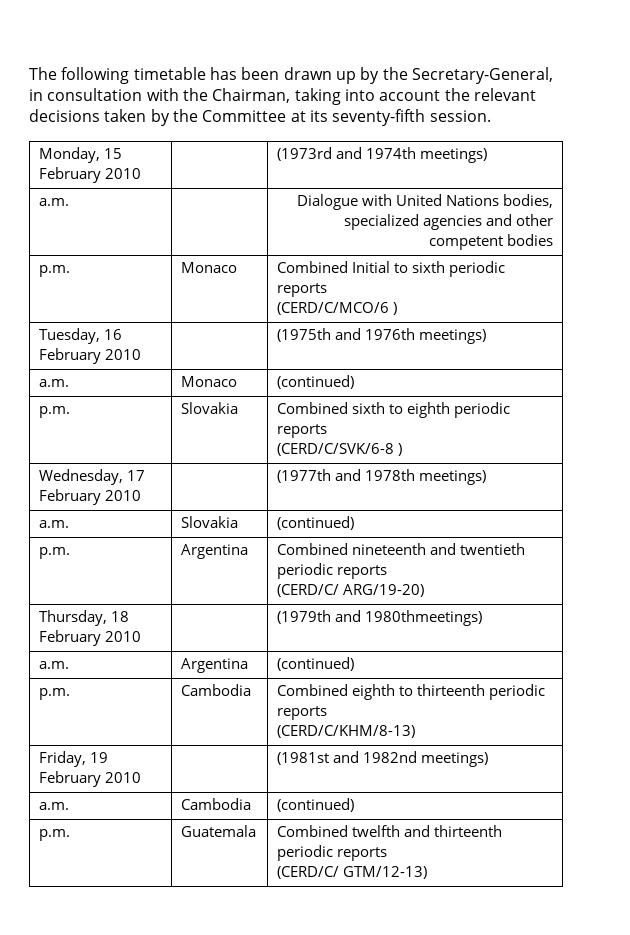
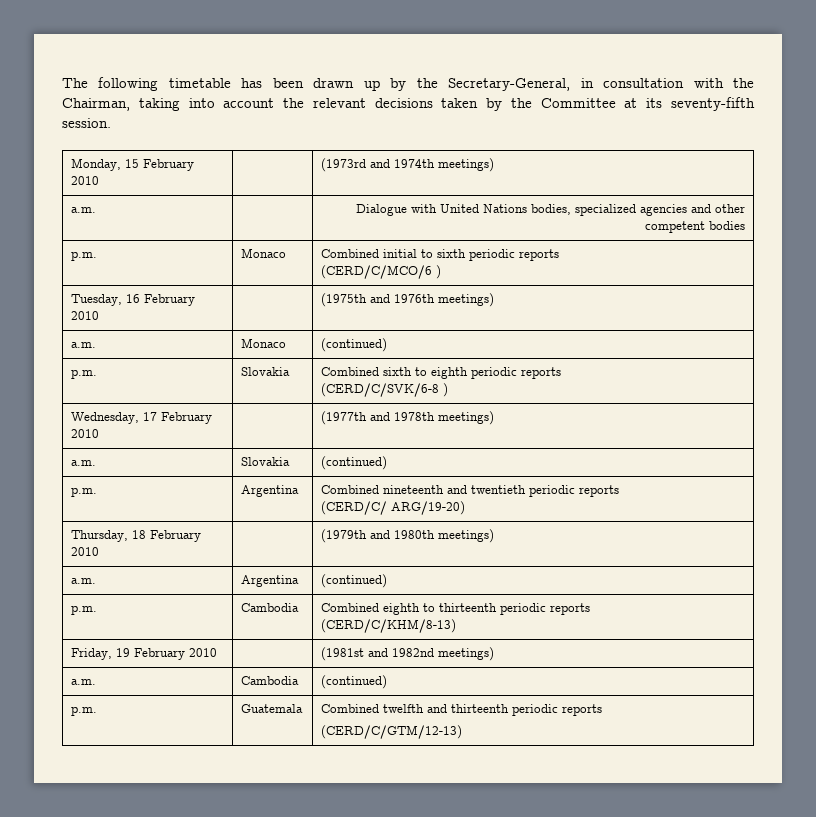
[351,261,390,273] Initial -> [383,249,418,258] initial
[364,610,482,626] 1980thmeetings) -> [394,529,495,543] 1980th meetings)
[276,866,427,879] (CERD/C/ GTM/12-13) -> [321,725,463,739] (CERD/C/GTM/12-13)

